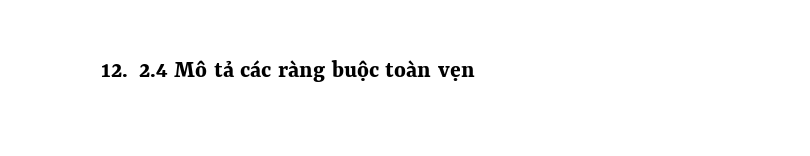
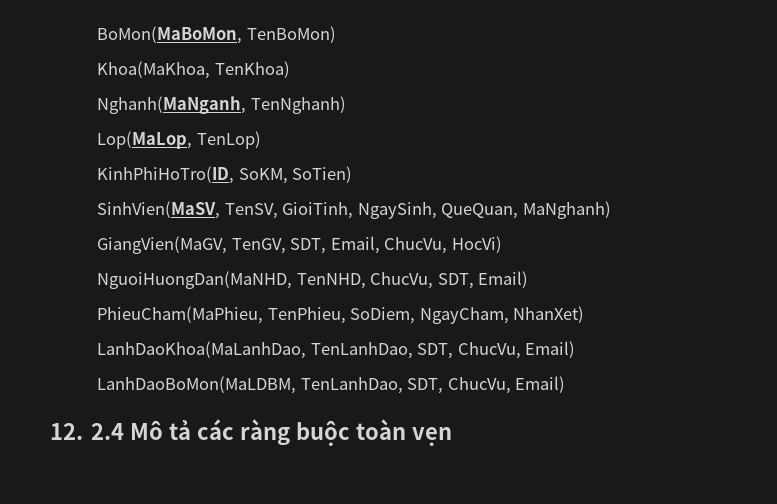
(101, 70) none -> [97,26,336,44] [97,61,290,79] [97,96,346,114] [97,131,261,149] [97,166,353,184] [97,201,611,219] [97,236,502,254] [97,271,529,289] [97,306,585,324] [97,341,576,359] [97,376,566,394] BoMon(MaBoMon, TenBoMon) // Khoa(MaKhoa, TenKhoa) // Nghanh(MaNganh, TenNghanh) // Lop(MaLop, TenLop) // KinhPhiHoTro(ID, SoKM, SoTien) // SinhVien(MaSV, TenSV, GioiTinh, NgaySinh, QueQuan, MaNghanh) // GiangVien(MaGV, TenGV, SDT, Email, ChucVu, HocVi) // NguoiHuongDan(MaNHD, TenNHD, ChucVu, SDT, Email) // PhieuCham(MaPhieu, TenPhieu, SoDiem, NgayCham, NhanXet) // LanhDaoKhoa(MaLanhDao, TenLanhDao, SDT, ChucVu, Email) // LanhDaoBoMon(MaLDBM, TenLanhDao, SDT, ChucVu, Email) //

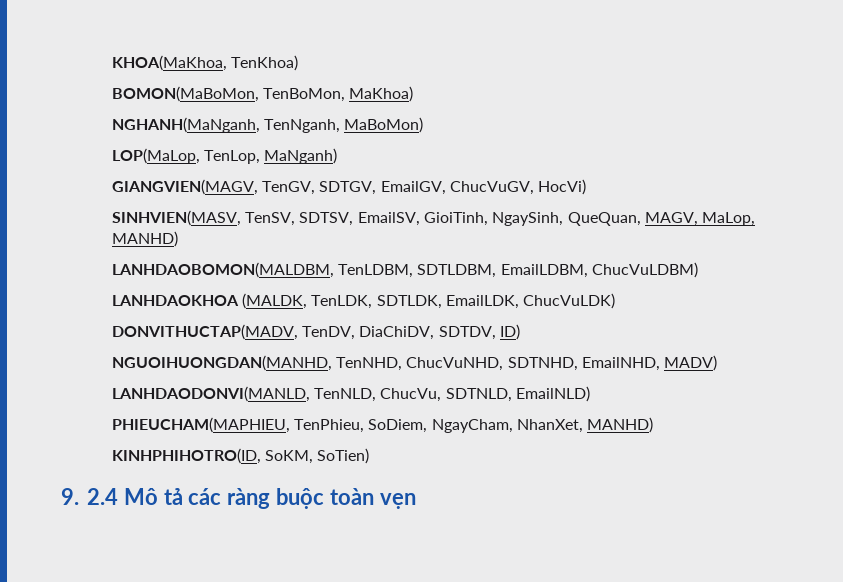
[97,26,336,44] [97,61,290,79] [97,96,346,114] [97,131,261,149] [97,166,353,184] [97,201,611,219] [97,236,502,254] [97,271,529,289] [97,306,585,324] [97,341,576,359] [97,376,566,394] [50,423,83,440] BoMon(MaBoMon, TenBoMon) // Khoa(MaKhoa, TenKhoa) // Nghanh(MaNganh, TenNghanh) // Lop(MaLop, TenLop) // KinhPhiHoTro(ID, SoKM, SoTien) // SinhVien(MaSV, TenSV, GioiTinh, NgaySinh, QueQuan, MaNghanh) // GiangVien(MaGV, TenGV, SDT, Email, ChucVu, HocVi) // NguoiHuongDan(MaNHD, TenNHD, ChucVu, SDT, Email) // PhieuCham(MaPhieu, TenPhieu, SoDiem, NgayCham, NhanXet) // LanhDaoKhoa(MaLanhDao, TenLanhDao, SDT, ChucVu, Email) // LanhDaoBoMon(MaLDBM, TenLanhDao, SDT, ChucVu, Email) // 12. -> [111,55,299,71] [111,86,414,102] [111,117,424,133] [111,148,338,164] [111,179,587,195] [111,210,756,226] [111,231,178,247] [111,262,699,278] [111,293,616,309] [111,324,521,340] [111,355,718,371] [111,386,591,402] [111,417,654,433] [111,448,370,464] [61,488,79,505] KHOA(MaKhoa, TenKhoa) // BOMON(MaBoMon, TenBoMon, MaKhoa) // NGHANH(MaNganh, TenNganh, MaBoMon) // LOP(MaLop, TenLop, MaNganh) // GIANGVIEN(MAGV, TenGV, SDTGV, EmailGV, ChucVuGV, HocVi) // SINHVIEN(MASV, TenSV, SDTSV, EmailSV, GioiTinh, NgaySinh, QueQuan, MAGV, MaLop, MANHD) // LANHDAOBOMON(MALDBM, TenLDBM, SDTLDBM, EmailLDBM, ChucVuLDBM) // LANHDAOKHOA (MALDK, TenLDK, SDTLDK, EmailLDK, ChucVuLDK) // DONVITHUCTAP(MADV, TenDV, DiaChiDV, SDTDV, ID) // NGUOIHUONGDAN(MANHD, TenNHD, ChucVuNHD, SDTNHD, EmailNHD, MADV) // LANHDAODONVI(MANLD, TenNLD, ChucVu, SDTNLD, EmailNLD) // PHIEUCHAM(MAPHIEU, TenPhieu, SoDiem, NgayCham, NhanXet, MANHD) // KINHPHIHOTRO(ID, SoKM, SoTien) // 9.

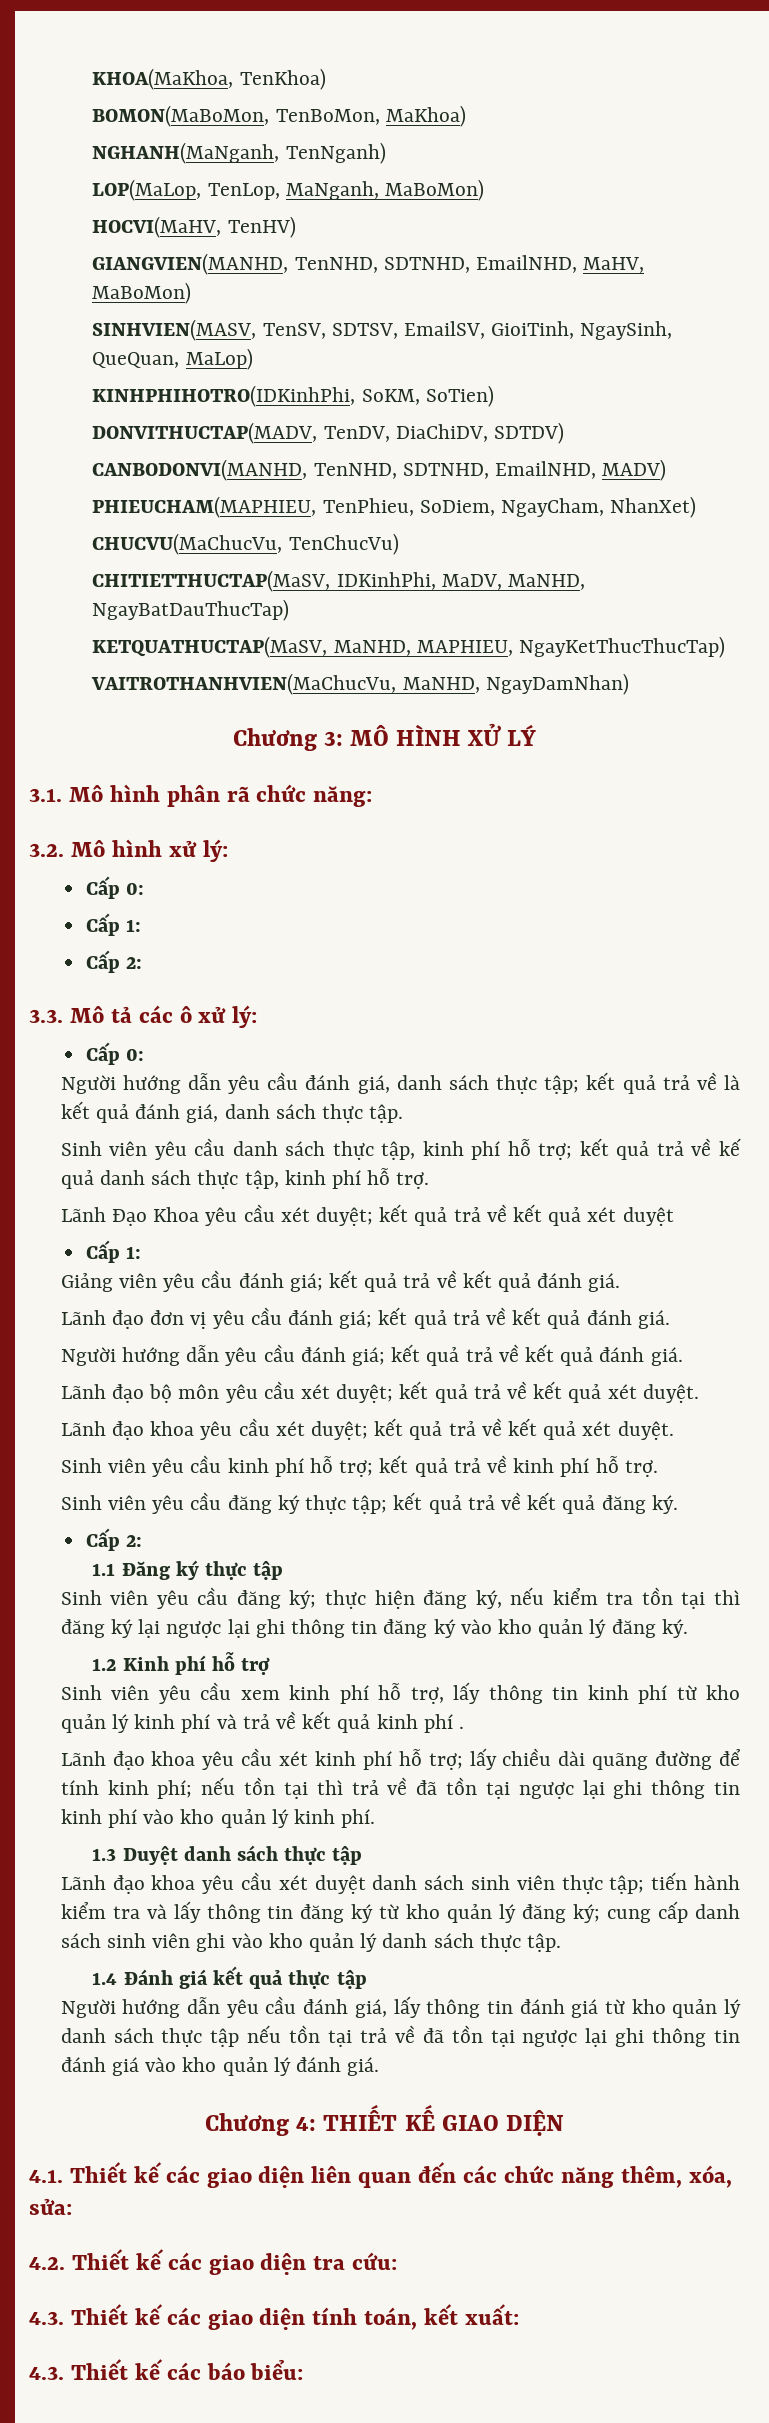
[264,117,424,133] TenNganh, MaBoMon) -> [285,142,386,164] TenNganh)
[264,148,338,164] [111,179,587,195] MaNganh) // GIANGVIEN(MAGV, TenGV, SDTGV, EmailGV, ChucVuGV, HocVi) -> [285,179,485,201] [92,216,296,238] [92,253,645,275] [92,282,192,304] MaNganh, MaBoMon) // HOCVI(MaHV, TenHV) // GIANGVIEN(MANHD, TenNHD, SDTNHD, EmailNHD, MaHV, MaBoMon)
[645,212,756,226] [111,231,178,247] [111,262,699,278] [111,293,616,309] [111,324,521,340] [111,355,718,371] [111,386,591,402] [111,417,654,433] [111,448,370,464] [61,488,416,509] MAGV, MaLop, MANHD) // LANHDAOBOMON(MALDBM, TenLDBM, SDTLDBM, EmailLDBM, ChucVuLDBM) // LANHDAOKHOA (MALDK, TenLDK, SDTLDK, EmailLDK, ChucVuLDK) // DONVITHUCTAP(MADV, TenDV, DiaChiDV, SDTDV, ID) // NGUOIHUONGDAN(MANHD, TenNHD, ChucVuNHD, SDTNHD, EmailNHD, MADV) // LANHDAODONVI(MANLD, TenNLD, ChucVu, SDTNLD, EmailNLD) // PHIEUCHAM(MAPHIEU, TenPhieu, SoDiem, NgayCham, NhanXet, MANHD) // KINHPHIHOTRO(ID, SoKM, SoTien) // 9. 2.4 Mô tả các ràng buộc toàn vẹn -> [185,348,253,370] [92,385,494,407] [92,422,565,444] [92,459,667,481] [92,496,697,518] [92,533,399,555] [92,570,586,592] [92,599,290,621] [92,636,726,658] [91,673,629,695] [232,723,537,751] [29,784,373,807] [29,839,228,862] [86,876,145,899] [86,913,142,936] [86,950,143,973] [29,1005,258,1028] [86,1042,145,1065] [60,1072,740,1094] [60,1101,404,1123] [60,1138,742,1160] [60,1168,430,1189] [60,1204,674,1226] [86,1240,142,1263] [60,1270,621,1292] [60,1307,670,1329] [60,1344,683,1366] [60,1381,699,1403] [60,1418,674,1440] [60,1455,658,1477] [60,1492,678,1514] [86,1528,143,1551] [92,1560,284,1580] [60,1587,740,1609] [60,1619,688,1638] [92,1651,271,1675] [60,1682,741,1704] [60,1711,465,1733] [60,1748,742,1770] [60,1777,741,1799] [60,1809,376,1828] [92,1845,363,1865] [60,1872,740,1894] [60,1901,741,1923] [60,1933,562,1952] [92,1966,367,1989] [60,1996,741,2018] [60,2025,741,2047] [60,2057,380,2076] [205,2104,564,2136] [29,2162,732,2188] [29,2198,72,2215] [29,2249,398,2275] [29,2304,519,2330] [29,2359,304,2380] MaLop) // KINHPHIHOTRO(IDKinhPhi, SoKM, SoTien) // DONVITHUCTAP(MADV, TenDV, DiaChiDV, SDTDV) // CANBODONVI(MANHD, TenNHD, SDTNHD, EmailNHD, MADV) // PHIEUCHAM(MAPHIEU, TenPhieu, SoDiem, NgayCham, NhanXet) // CHUCVU(MaChucVu, TenChucVu) // CHITIETTHUCTAP(MaSV, IDKinhPhi, MaDV, MaNHD, NgayBatDauThucTap) // KETQUATHUCTAP(MaSV, MaNHD, MAPHIEU, NgayKetThucThucTap) // VAITROTHANHVIEN(MaChucVu, MaNHD, NgayDamNhan) // Chương 3: MÔ HÌNH XỬ LÝ // 3.1. Mô hình phân rã chức năng: // 3.2. Mô hình xử lý: // Cấp 0: // Cấp 1: // Cấp 2: // 3.3. Mô tả các ô xử lý: // Cấp 0: // Người hướng dẫn yêu cầu đánh giá, danh sách thực tập; kết quả trả về là kết quả đánh giá, danh sách thực tập. // Sinh viên yêu cầu danh sách thực tập, kinh phí hỗ trợ; kết quả trả về kế quả danh sách thực tập, kinh phí hỗ trợ. // Lãnh Đạo Khoa yêu cầu xét duyệt; kết quả trả về kết quả xét duyệt // Cấp 1: // Giảng viên yêu cầu đánh giá; kết quả trả về kết quả đánh giá. // Lãnh đạo đơn vị yêu cầu đánh giá; kết quả trả về kết quả đánh giá. // Người hướng dẫn yêu cầu đánh giá; kết quả trả về kết quả đánh giá. // Lãnh đạo bộ môn yêu cầu xét duyệt; kết quả trả về kết quả xét duyệt. // Lãnh đạo khoa yêu cầu xét duyệt; kết quả trả về kết quả xét duyệt. // Sinh viên yêu cầu kinh phí hỗ trợ; kết quả trả về kinh phí hỗ trợ. // Sinh viên yêu cầu đăng ký thực tập; kết quả trả về kết quả đăng ký. // Cấp 2: // 1.1 Đăng ký thực tập // Sinh viên yêu cầu đăng ký; thực hiện đăng ký, nếu kiểm tra tồn tại thì đăng ký lại ngược lại ghi thông tin đăng ký vào kho quản lý đăng ký. // 1.2 Kinh phí hỗ trợ // Sinh viên yêu cầu xem kinh phí hỗ trợ, lấy thông tin kinh phí từ kho quản lý kinh phí và trả về kết quả kinh phí . // Lãnh đạo khoa yêu cầu xét kinh phí hỗ trợ; lấy chiều dài quãng đường để tính kinh phí; nếu tồn tại thì trả về đã tồn tại ngược lại ghi thông tin kinh phí vào kho quản lý kinh phí. // 1.3 Duyệt danh sách thực tập // Lãnh đạo khoa yêu cầu xét duyệt danh sách sinh viên thực tập; tiến hành kiểm tra và lấy thông tin đăng ký từ kho quản lý đăng ký; cung cấp danh sách sinh viên ghi vào kho quản lý danh sách thực tập. // 1.4 Đánh giá kết quả thực tập // Người hướng dẫn yêu cầu đánh giá, lấy thông tin đánh giá từ kho quản lý danh sách thực tập nếu tồn tại trả về đã tồn tại ngược lại ghi thông tin đánh giá vào kho quản lý đánh giá. // Chương 4: THIẾT KẾ GIAO DIỆN // 4.1. Thiết kế các giao diện liên quan đến các chức năng thêm, xóa, sửa: // 4.2. Thiết kế các giao diện tra cứu: // 4.3. Thiết kế các giao diện tính toán, kết xuất: // 4.3. Thiết kế các báo biểu:

